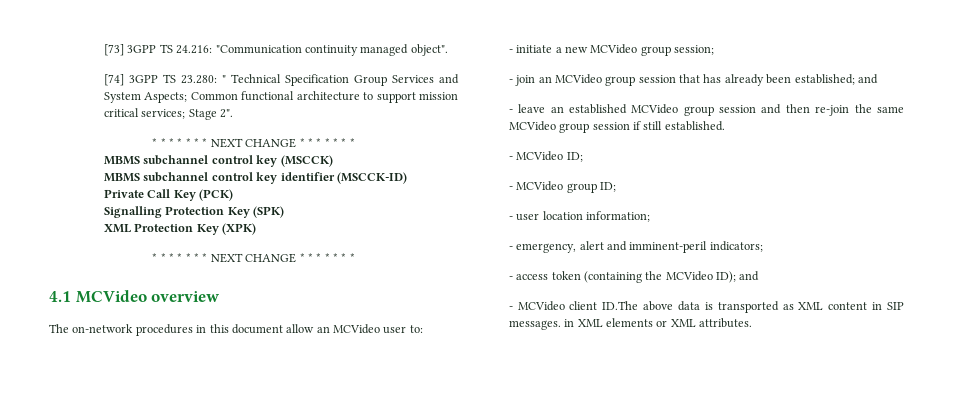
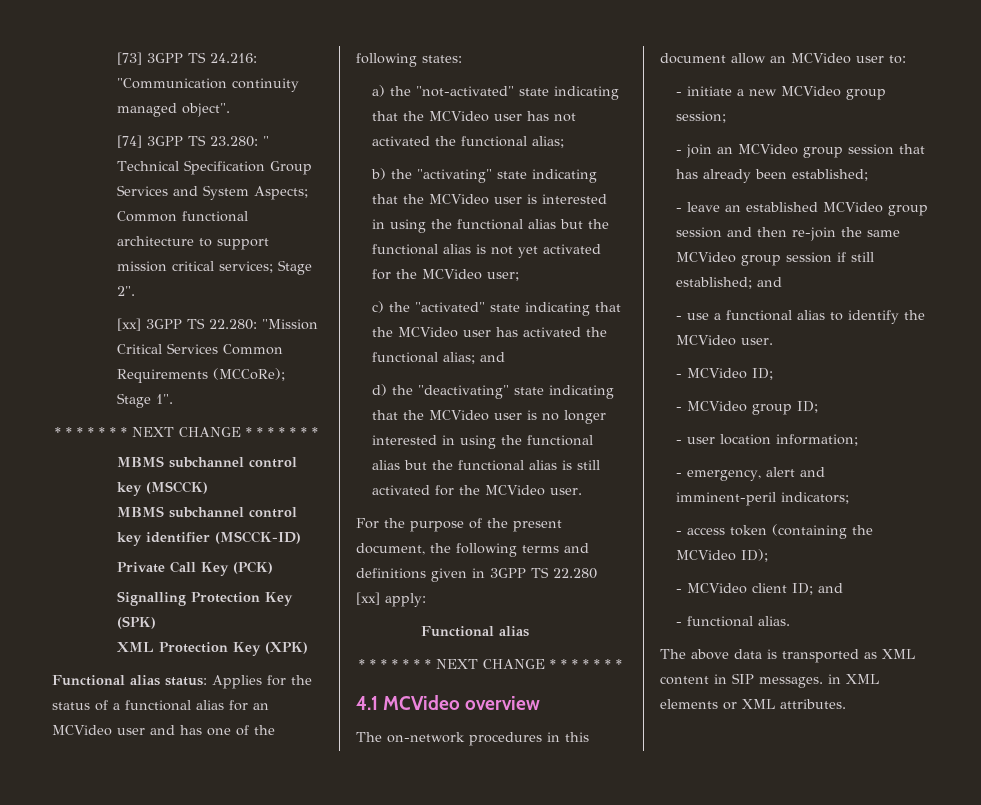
(234, 113) none -> [117,318,319,331] [117,343,284,355] [117,368,286,383] [117,393,174,408] // [xx] 3GPP TS 22.280: "Mission Critical Services Common Requirements (MCCoRe); Stage 1".
(257, 229) none -> [52,675,312,689] [52,700,269,711] [52,725,275,736] [356,53,462,67] [372,85,620,100] [372,111,577,122] [372,136,565,148] [371,168,598,183] [372,194,608,205] [372,219,610,233] [372,244,602,258] [372,269,520,281] [372,301,622,316] [372,327,608,338] [372,352,506,364] [372,384,615,399] [372,410,607,424] [372,435,594,449] [372,460,601,471] [372,485,583,496] [356,518,562,532] [356,543,589,557] [356,567,597,582] [356,592,426,607] [421,626,530,637] // Functional alias status: Applies for the status of a functional alias for an MCVideo user and has one of the following states: // a) the "not-activated" state indicating that the MCVideo user has not activated the functional alias; // b) the "activating" state indicating that the MCVideo user is interested in using the functional alias but the functional alias is not yet activated for the MCVideo user; // c) the "activated" state indicating that the MCVideo user has activated the functional alias; and // d) the "deactivating" state indicating that the MCVideo user is no longer interested in using the functional alias but the functional alias is still activated for the MCVideo user. // For the purpose of the present document, the following terms and definitions given in 3GPP TS 22.280 [xx] apply: // Functional alias
[857,74,878,84] and -> (869, 175) none
[664,121,725,131] established. -> [676,277,783,289] [676,310,926,324] [676,335,774,346] established; and // - use a functional alias to identify the MCVideo user.
[739,271,760,281] and -> (769, 555) none
[602,301,639,310] ID.The -> [792,583,844,595] [676,616,791,627] [660,649,686,659] ID; and // - functional alias. // The

